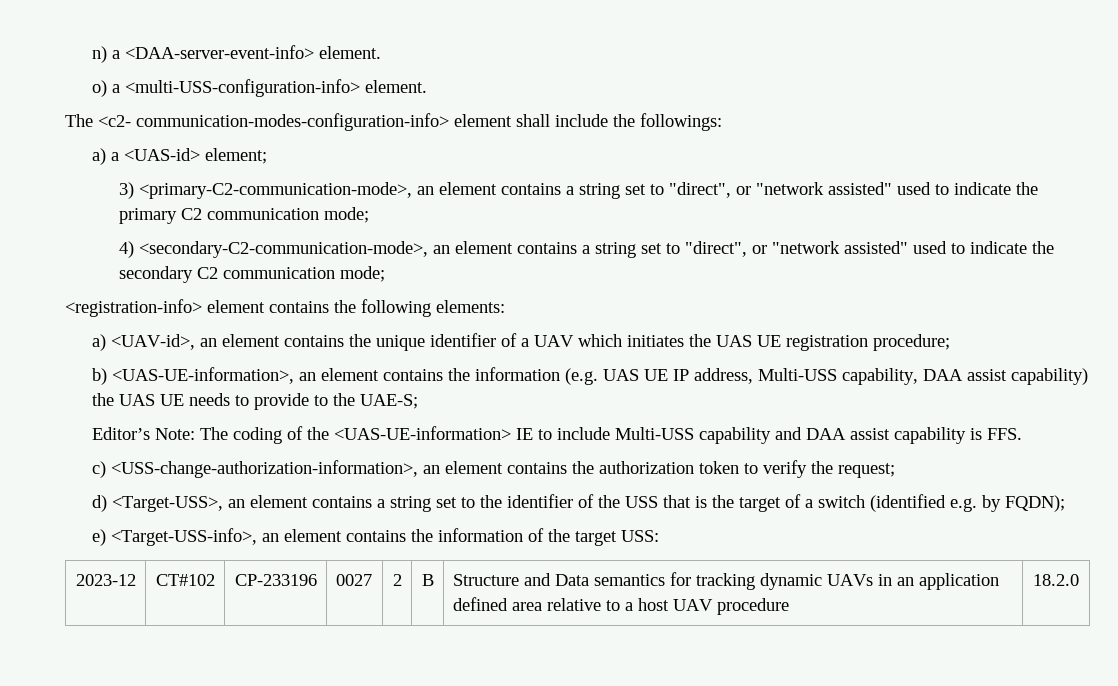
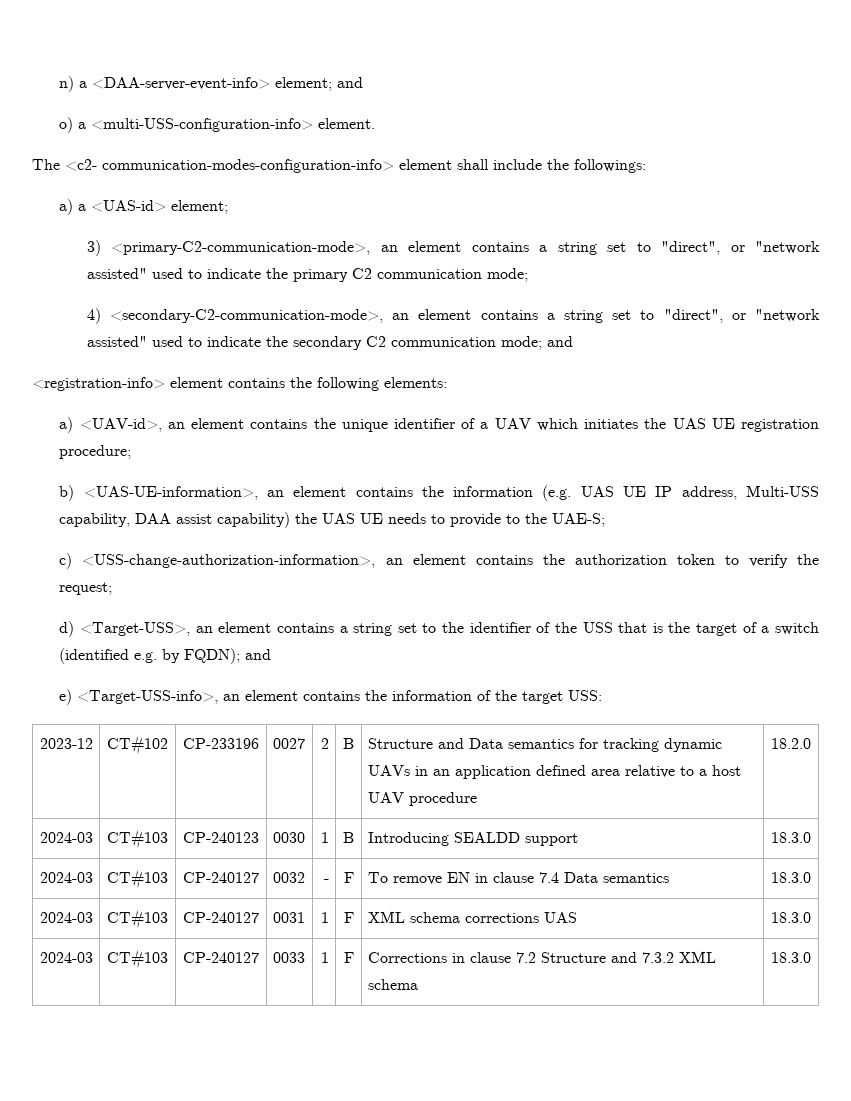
[318,46,381,59] element. -> [275,77,364,91] element; and
(385, 274) none -> [546,336,573,347] and
[91,426,1022,444] // Editor’s Note: The coding of the <UAS-UE-information> IE to include Multi-USS capability and DAA assist capability is FFS. -> (606, 520) none
(1065, 503) none -> [245,649,272,660] and
(1079, 580) none -> [39,832,93,843] [107,829,168,849] [182,832,259,843] [272,832,305,843] [321,832,330,843] [343,832,354,843] [367,832,578,846] [771,832,811,843] [39,872,93,883] [107,869,168,889] [182,872,259,883] [272,872,305,883] [324,879,330,883] [343,872,354,883] [367,872,669,885] [771,872,811,883] [39,912,93,923] [107,909,168,929] [182,912,259,923] [272,912,305,923] [321,912,330,923] [343,912,354,923] [367,911,577,923] [771,912,811,923] [39,952,93,963] [107,949,168,969] [182,952,259,963] [272,952,305,963] [321,952,330,963] [343,952,354,963] [367,951,716,963] [367,979,418,990] [771,952,811,963] // 2024-03 | CT#103 | CP-240123 | 0030 | 1 | B | Introducing SEALDD support | 18.3.0 // 2024-03 | CT#103 | CP-240127 | 0032 | - | F | To remove EN in clause 7.4 Data semantics | 18.3.0 // 2024-03 | CT#103 | CP-240127 | 0031 | 1 | F | XML schema corrections UAS | 18.3.0 // 2024-03 | CT#103 | CP-240127 | 0033 | 1 | F | Corrections in clause 7.2 Structure and 7.3.2 XML schema | 18.3.0

